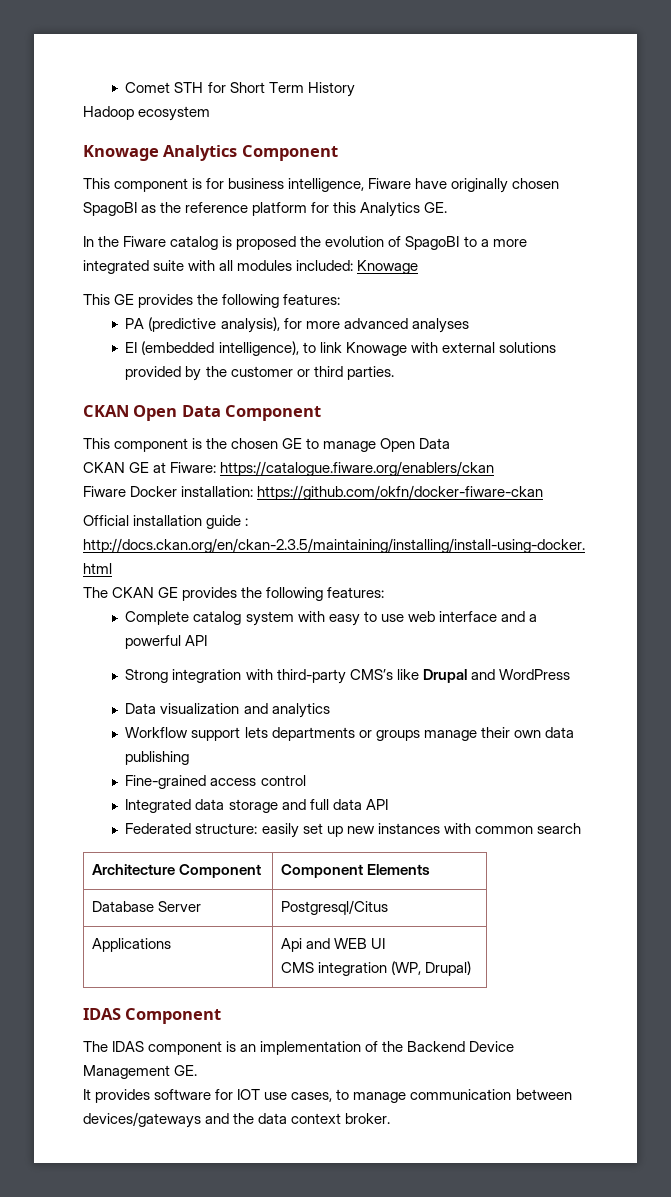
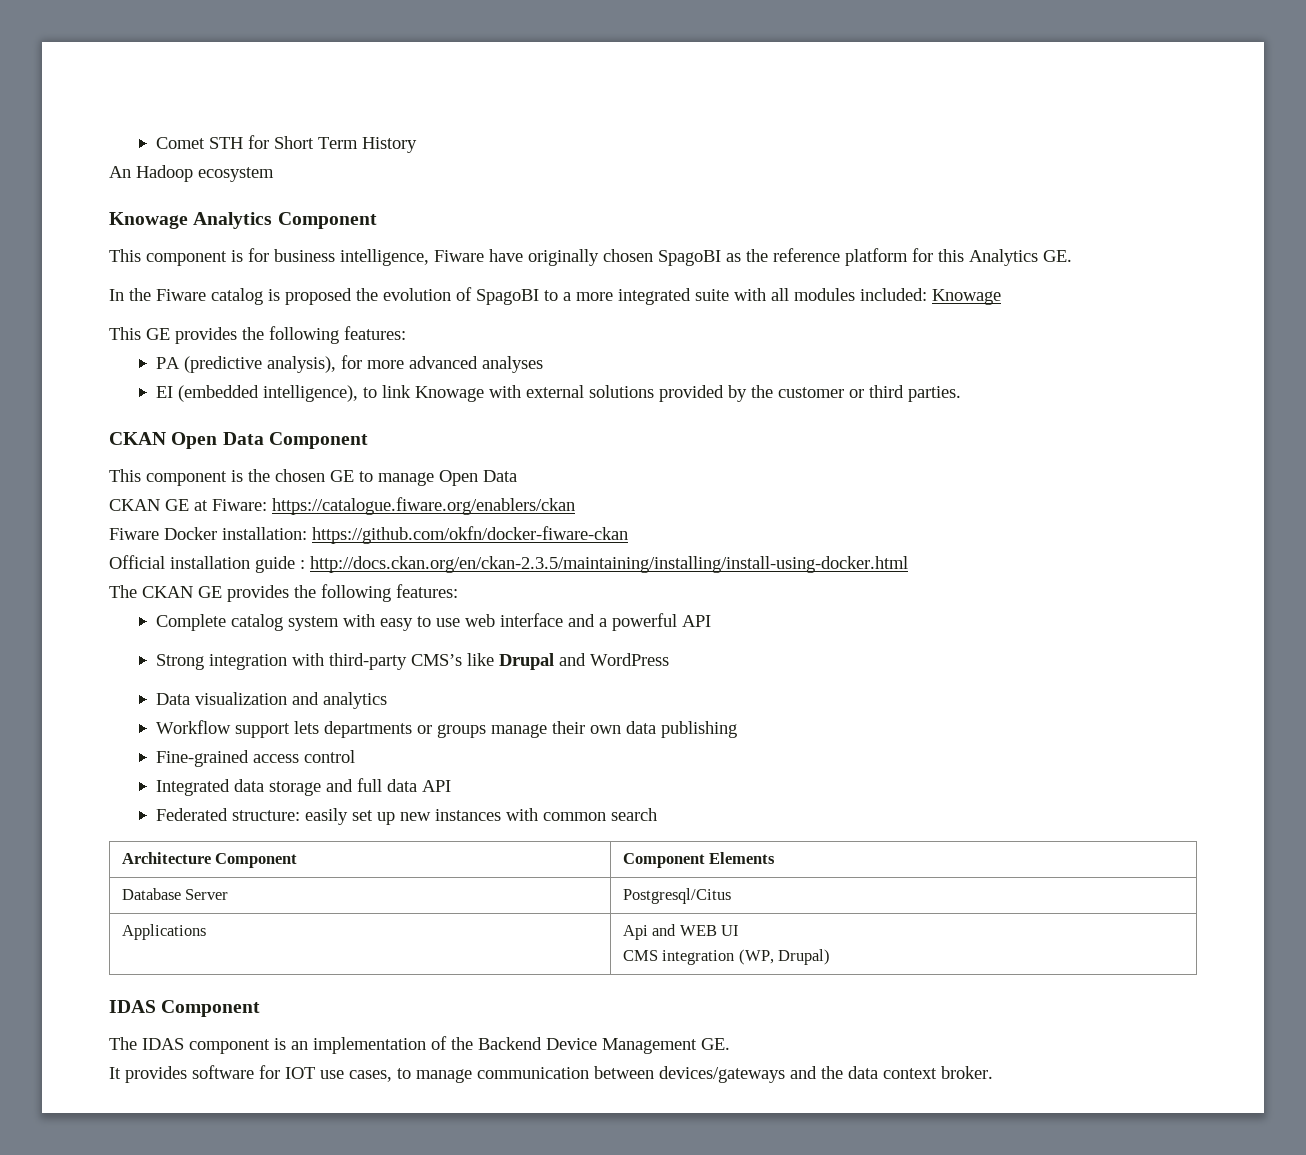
(355, 89) none -> [109,166,131,178] An

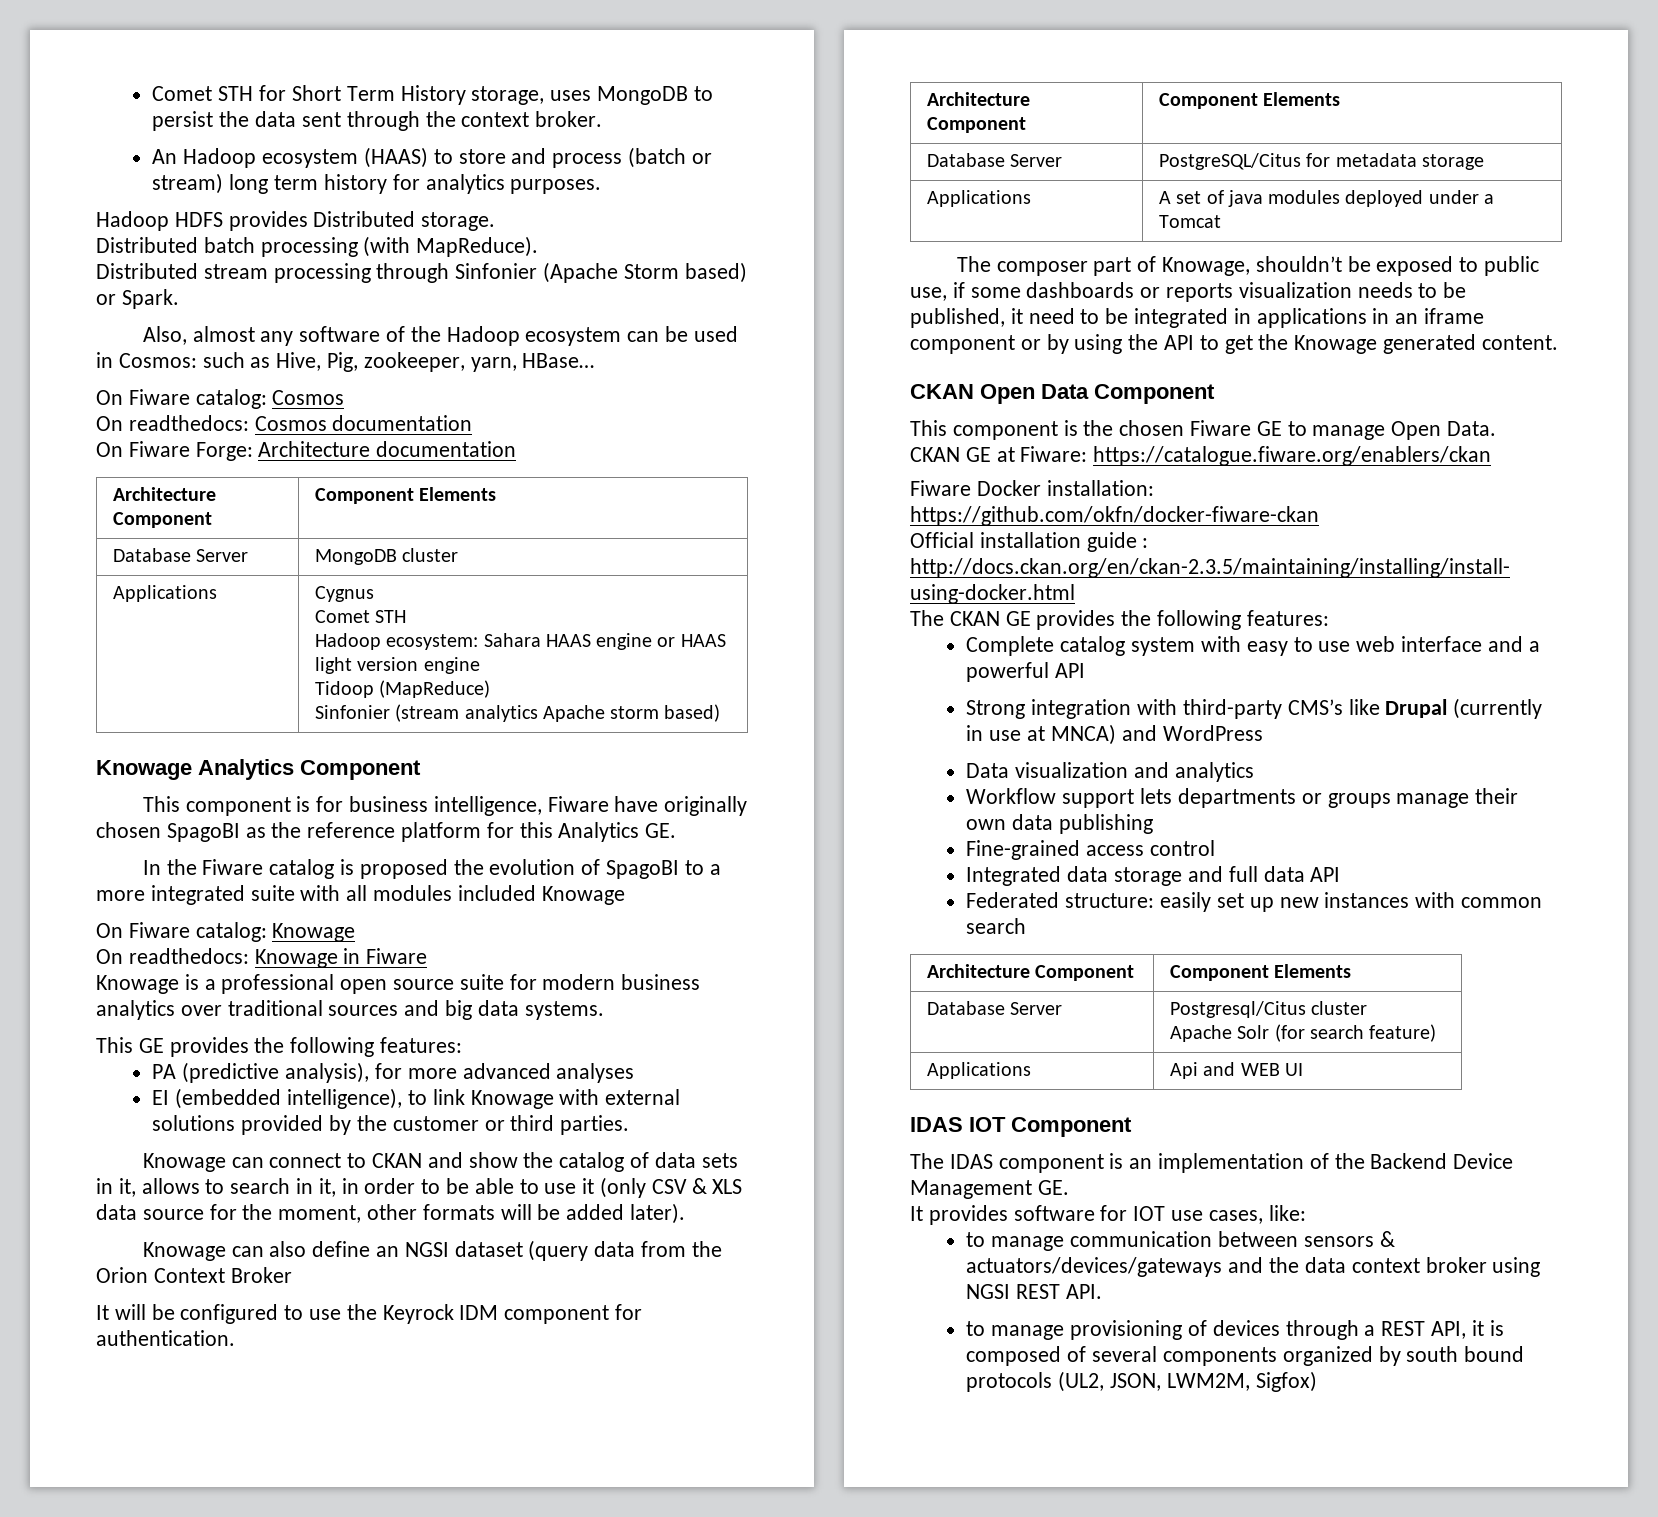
[109,165,274,182] // An Hadoop ecosystem -> [471,86,713,105] [152,111,603,131] [152,147,712,168] [152,173,602,194] [96,211,496,231] [96,236,539,257] [96,262,747,283] [96,289,179,309] [142,326,738,346] [96,352,595,372] [96,389,345,409] [96,415,473,431] [96,441,517,461] [112,487,216,501] [112,512,212,528] [314,487,497,504] [112,548,249,562] [314,548,459,565] [112,585,217,602] [314,586,374,602] [314,610,407,623] [314,633,726,650] [314,657,480,674] [314,680,491,698] [314,704,721,722] storage, uses MongoDB to persist the data sent through the context broker. // An Hadoop ecosystem (HAAS) to store and process (batch or stream) long term history for analytics purposes. // Hadoop HDFS provides Distributed storage. // Distributed batch processing (with MapReduce). // Distributed stream processing through Sinfonier (Apache Storm based) or Spark. // Also, almost any software of the Hadoop ecosystem can be used in Cosmos: such as Hive, Pig, zookeeper, yarn, HBase… // On Fiware catalog: Cosmos // On readthedocs: Cosmos documentation // On Fiware Forge: Architecture documentation // Architecture Component | Component Elements // Database Server | MongoDB cluster // Applications | Cygnus // Comet STH // Hadoop ecosystem: Sahara HAAS engine or HAAS light version engine // Tidoop (MapReduce) // Sinfonier (stream analytics Apache storm based)
[860,288,1001,305] included: Knowage -> [457,885,625,905] [96,922,356,942] [96,948,428,968] [96,974,701,994] [96,1000,604,1020] included Knowage // On Fiware catalog: Knowage // On readthedocs: Knowage in Fiware // Knowage is a professional open source suite for modern business analytics over traditional sources and big data systems.
(962, 394) none -> [142,1152,738,1172] [96,1177,743,1198] [96,1203,686,1224] [142,1240,722,1261] [96,1267,292,1283] [96,1304,643,1324] [96,1330,235,1346] [926,92,1030,106] [926,117,1026,133] [1158,92,1341,109] [926,153,1063,167] [1158,153,1484,170] [926,190,1031,207] [1158,190,1494,207] [1158,215,1221,228] [956,256,1540,276] [910,282,1467,302] [910,308,1485,328] [910,334,1558,354] // Knowage can connect to CKAN and show the catalog of data sets in it, allows to search in it, in order to be able to use it (only CSV & XLS data source for the moment, other formats will be added later). // Knowage can also define an NGSI dataset (query data from the Orion Context Broker // It will be configured to use the Keyrock IDM component for authentication. // Architecture Component | Component Elements // Database Server | PostgreSQL/Citus for metadata storage // Applications | A set of java modules deployed under a Tomcat // The composer part of Knowage, shouldn’t be exposed to public use, if some dashboards or reports visualization needs to be published, it need to be integrated in applications in an iframe component or by using the API to get the Knowage generated content.
(325, 475) none -> [1190,420,1252,436] Fiware
[483,470,517,482] Data -> [1447,421,1497,436] Data.
(555, 661) none -> [1453,698,1543,719] [966,724,1116,745] (currently in use at MNCA)
(732, 896) none -> [1311,1001,1368,1015] [1169,1024,1437,1042] cluster // Apache Solr (for search feature)
[623,949,831,965] [109,1000,156,1013] // CMS integration (WP, Drupal) // IDAS -> [910,1117,1006,1132] // IDAS IOT
(392, 1076) none -> [1268,1205,1306,1221] like: //
[659,1066,785,1083] devices/gateways -> [1303,1231,1395,1247] [966,1257,1223,1277] sensors & actuators/devices/gateways
[941,1066,993,1079] broker. -> [1425,1257,1541,1277] [966,1284,1103,1299] [966,1320,1504,1340] [966,1346,1525,1366] [966,1371,1317,1392] broker using NGSI REST API. // to manage provisioning of devices through a REST API, it is composed of several components organized by south bound protocols (UL2, JSON, LWM2M, Sigfox)

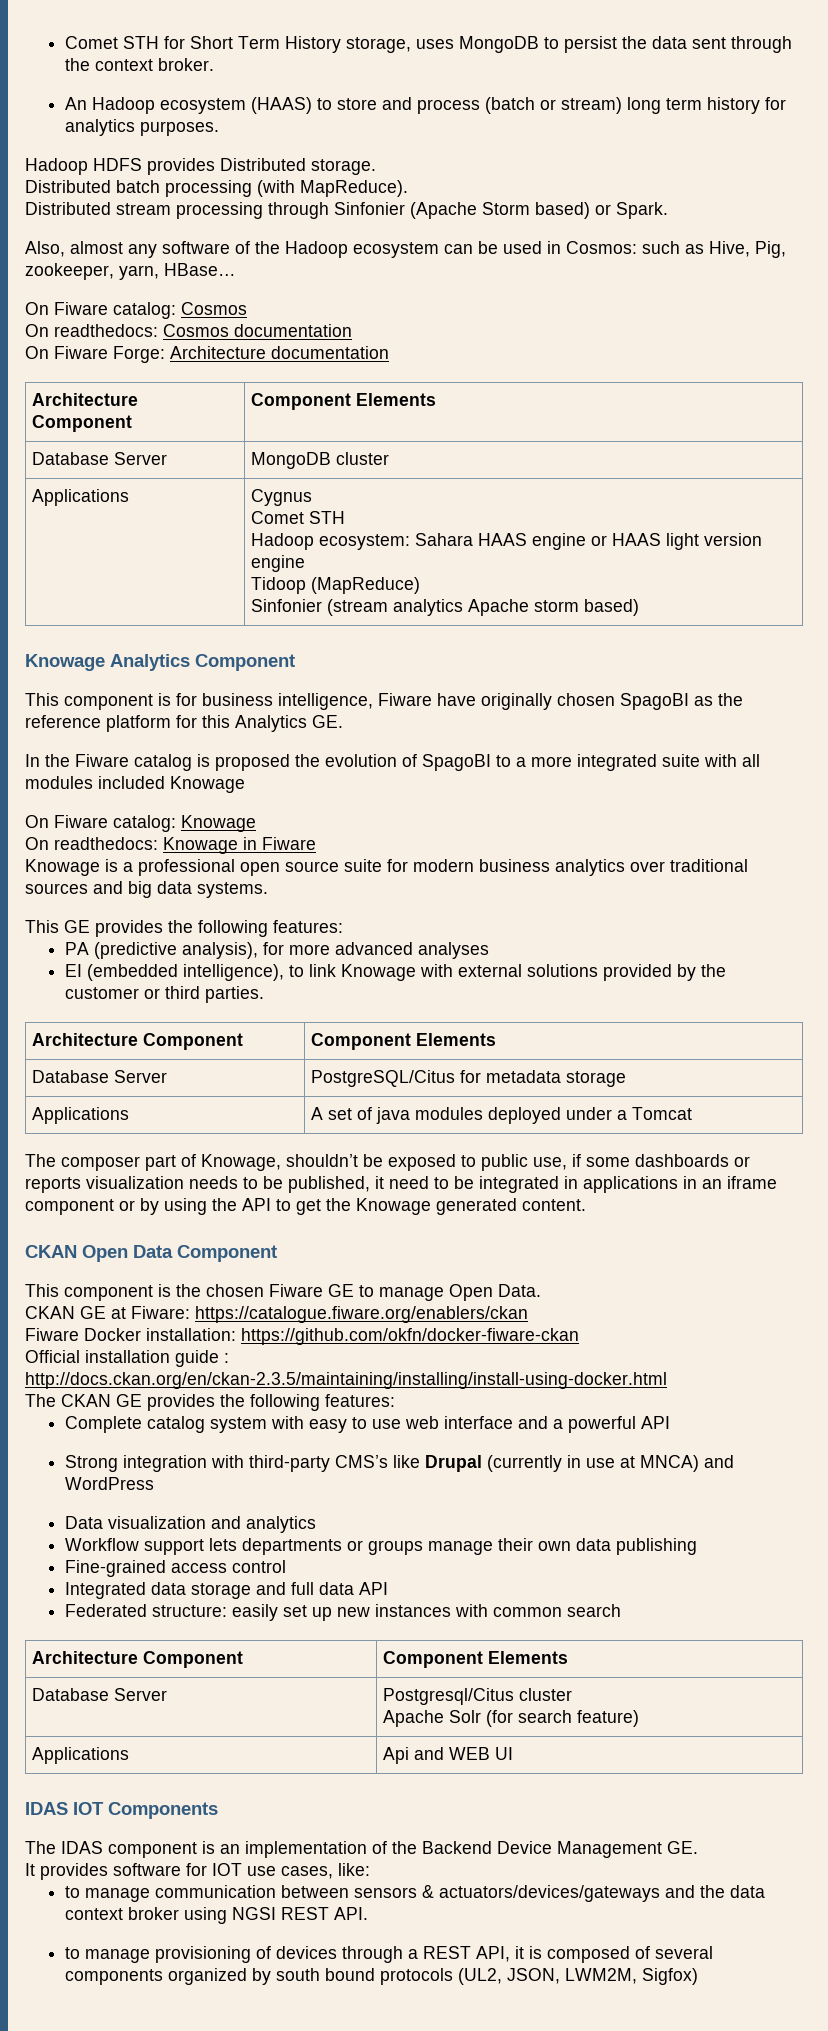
[142,1152,738,1172] [96,1177,743,1198] [96,1203,686,1224] [142,1240,722,1261] [96,1267,292,1283] [96,1304,643,1324] [96,1330,235,1346] // Knowage can connect to CKAN and show the catalog of data sets in it, allows to search in it, in order to be able to use it (only CSV & XLS data source for the moment, other formats will be added later). // Knowage can also define an NGSI dataset (query data from the Orion Context Broker // It will be configured to use the Keyrock IDM component for authentication. -> (264, 994) none
[1011,1117,1132,1137] Component -> [108,1802,218,1819] Components

